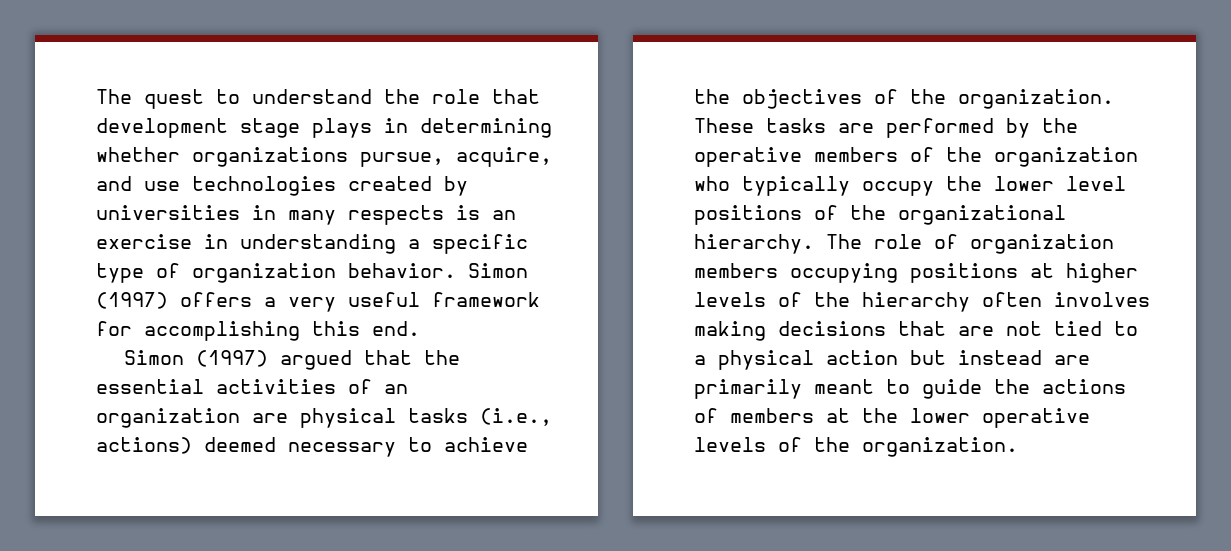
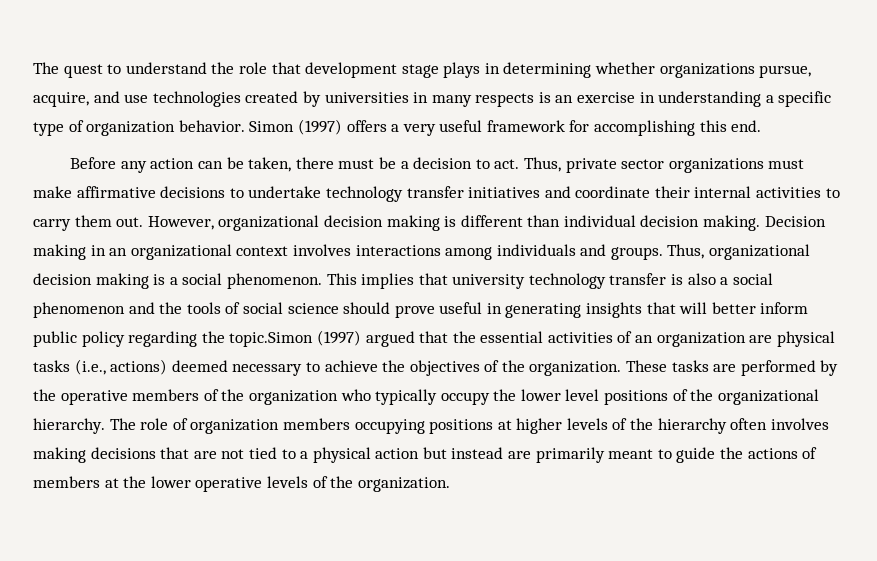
[124,350,185,365] Simon -> [70,157,805,173] [33,186,840,202] [33,215,826,231] [33,244,811,260] [33,273,773,289] [33,302,809,318] [33,331,314,347] Before any action can be taken, there must be a decision to act. Thus, private sector organizations must make affirmative decisions to undertake technology transfer initiatives and coordinate their internal activities to carry them out. However, organizational decision making is different than individual decision making. Decision making in an organizational context involves interactions among individuals and groups. Thus, organizational decision making is a social phenomenon. This implies that university technology transfer is also a social phenomenon and the tools of social science should prove useful in generating insights that will better inform public policy regarding the topic.Simon

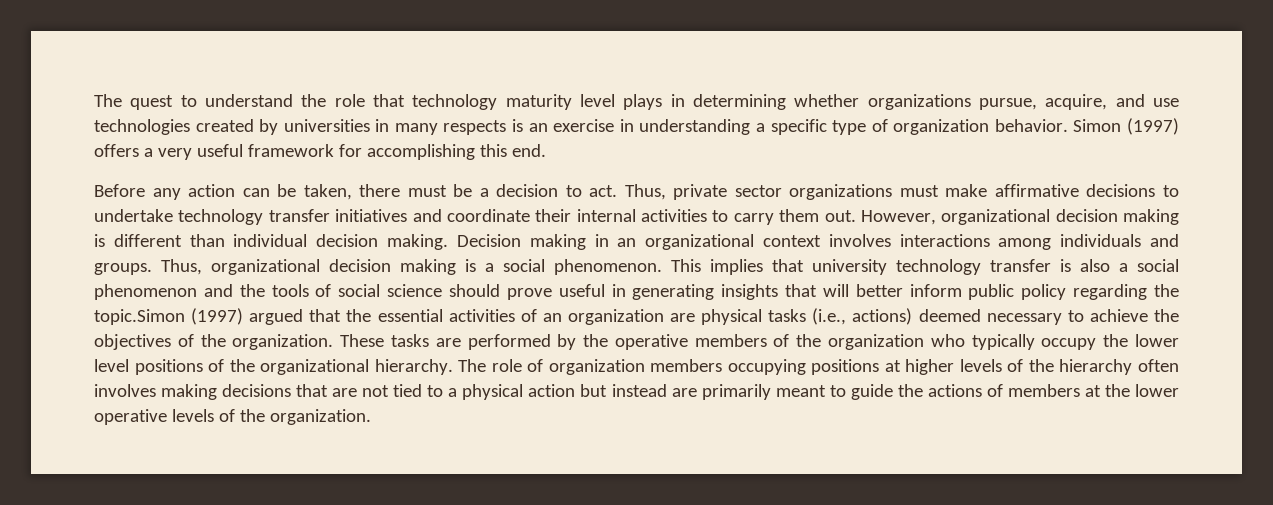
[305,62,439,78] development stage -> [412,94,615,110] technology maturity level

